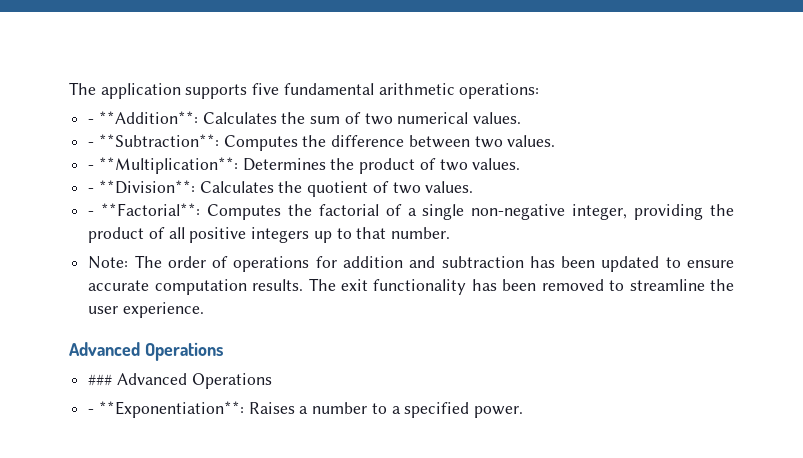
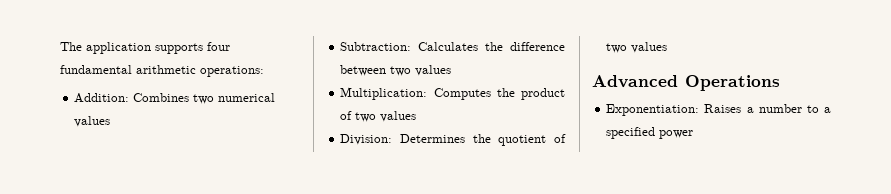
[252,83,280,95] five -> [207,42,230,51] four
[88,111,522,125] [88,134,556,151] [88,157,521,174] [88,180,474,197] [88,203,734,220] [88,227,451,243] [88,255,735,272] [88,278,734,295] [88,302,204,318] [69,342,223,361] [88,373,272,389] [88,401,244,418] - **Addition**: Calculates the sum of two numerical values. // - **Subtraction**: Computes the difference between two values. // - **Multiplication**: Determines the product of two values. // - **Division**: Calculates the quotient of two values. // - **Factorial**: Computes the factorial of a single non-negative integer, providing the product of all positive integers up to that number. // Note: The order of operations for addition and subtraction has been updated to ensure accurate computation results. The exit functionality has been removed to streamline the user experience. // Advanced Operations // ### Advanced Operations // - **Exponentiation**: -> [74,93,276,104] [74,116,111,127] [340,42,565,51] [340,65,452,76] [340,87,565,100] [340,111,417,122] [340,134,566,146] [606,42,668,53] [592,75,780,91] [606,104,700,116] Addition: Combines two numerical values // Subtraction: Calculates the difference between two values // Multiplication: Computes the product of two values // Division: Determines the quotient of two values // Advanced Operations // Exponentiation:
[474,406,524,418] power. -> [659,130,694,139] power

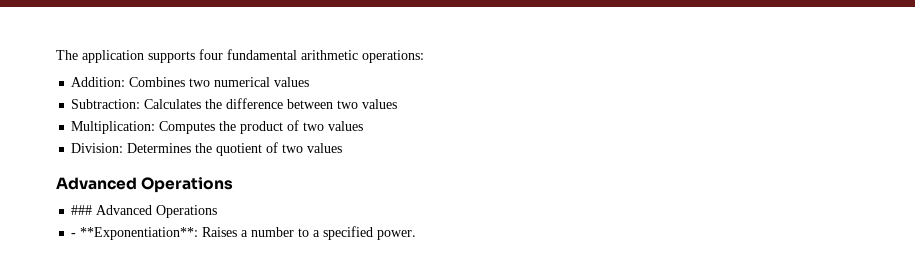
[606,104,700,116] Exponentiation: -> [71,205,218,218] [71,227,199,240] ### Advanced Operations // - **Exponentiation**:
[659,130,694,139] power -> [377,230,417,240] power.

